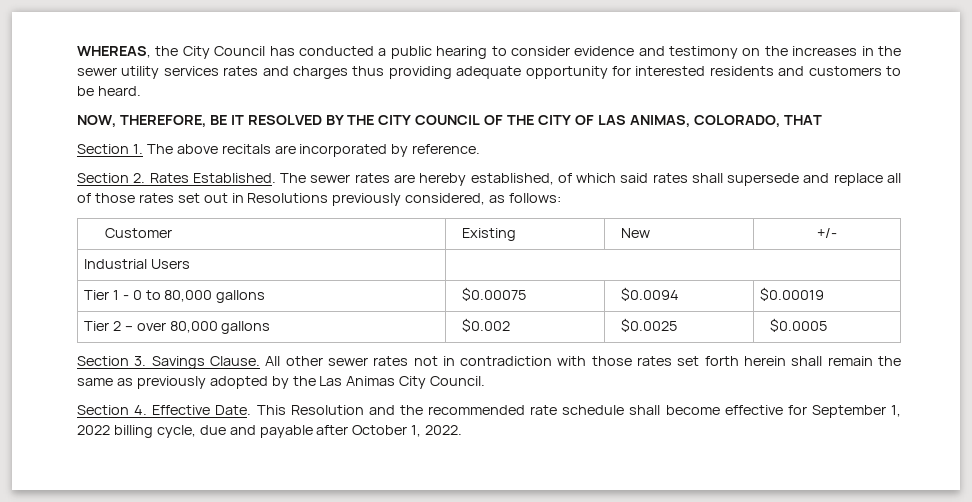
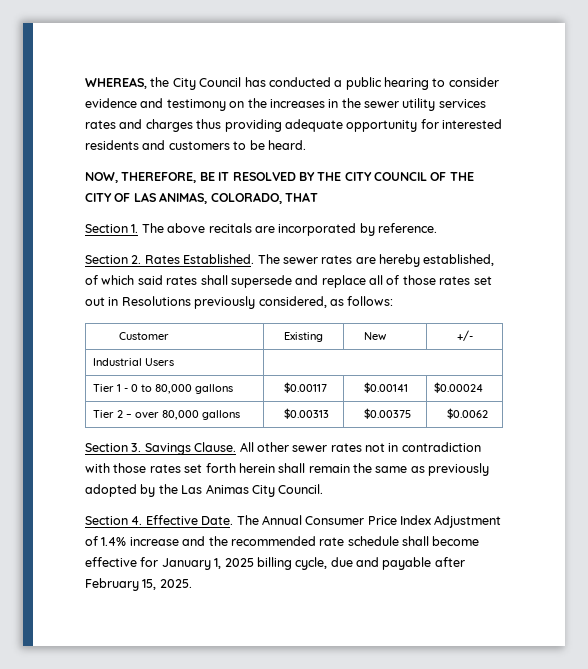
[462,287,527,301] [621,287,680,301] [759,287,824,301] $0.00075 | $0.0094 | $0.00019 -> [284,382,328,393] [364,382,409,393] [434,382,484,393] $0.00117 | $0.00141 | $0.00024
[462,318,511,332] [621,318,678,332] [770,318,828,332] $0.002 | $0.0025 | $0.0005 -> [284,408,330,419] [364,408,412,419] [447,408,489,419] $0.00313 | $0.00375 | $0.0062
[256,405,364,415] This Resolution -> [236,515,502,528] [85,536,179,546] The Annual Consumer Price Index Adjustment of 1.4% increase
[811,405,901,418] [77,425,110,435] September 1, 2022 -> [161,558,254,570] January 1, 2025
[352,425,463,437] October 1, 2022. -> [85,578,192,591] February 15, 2025.

